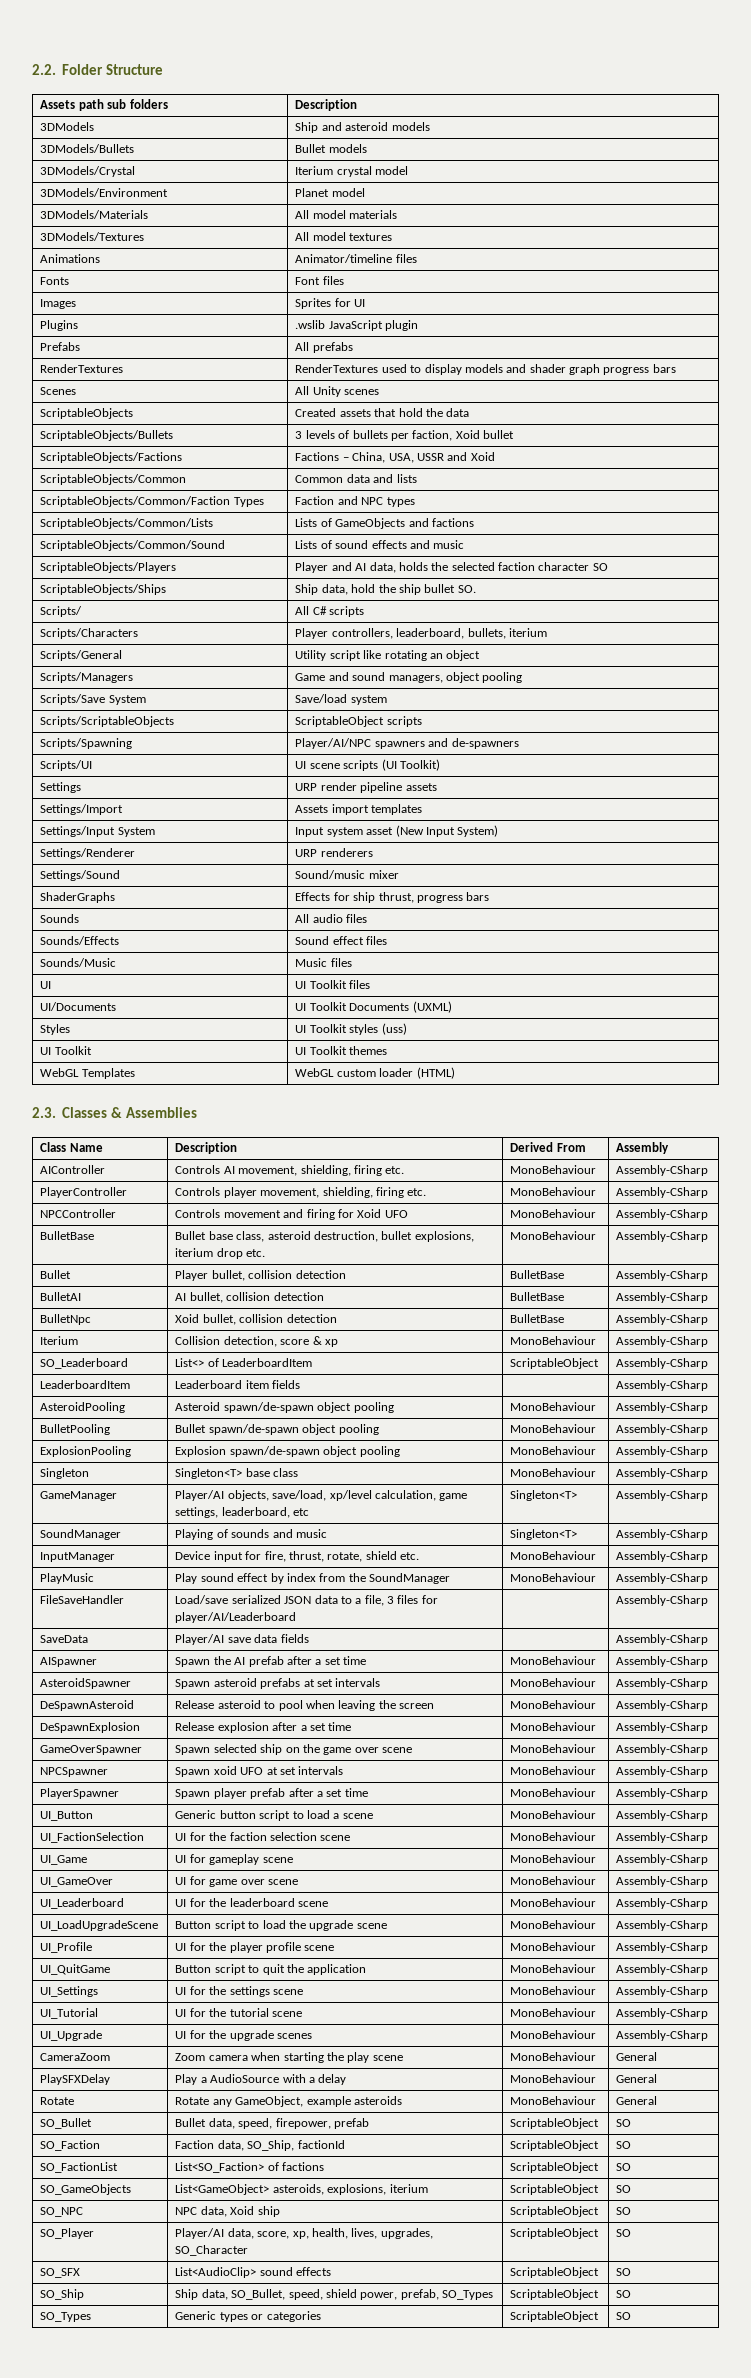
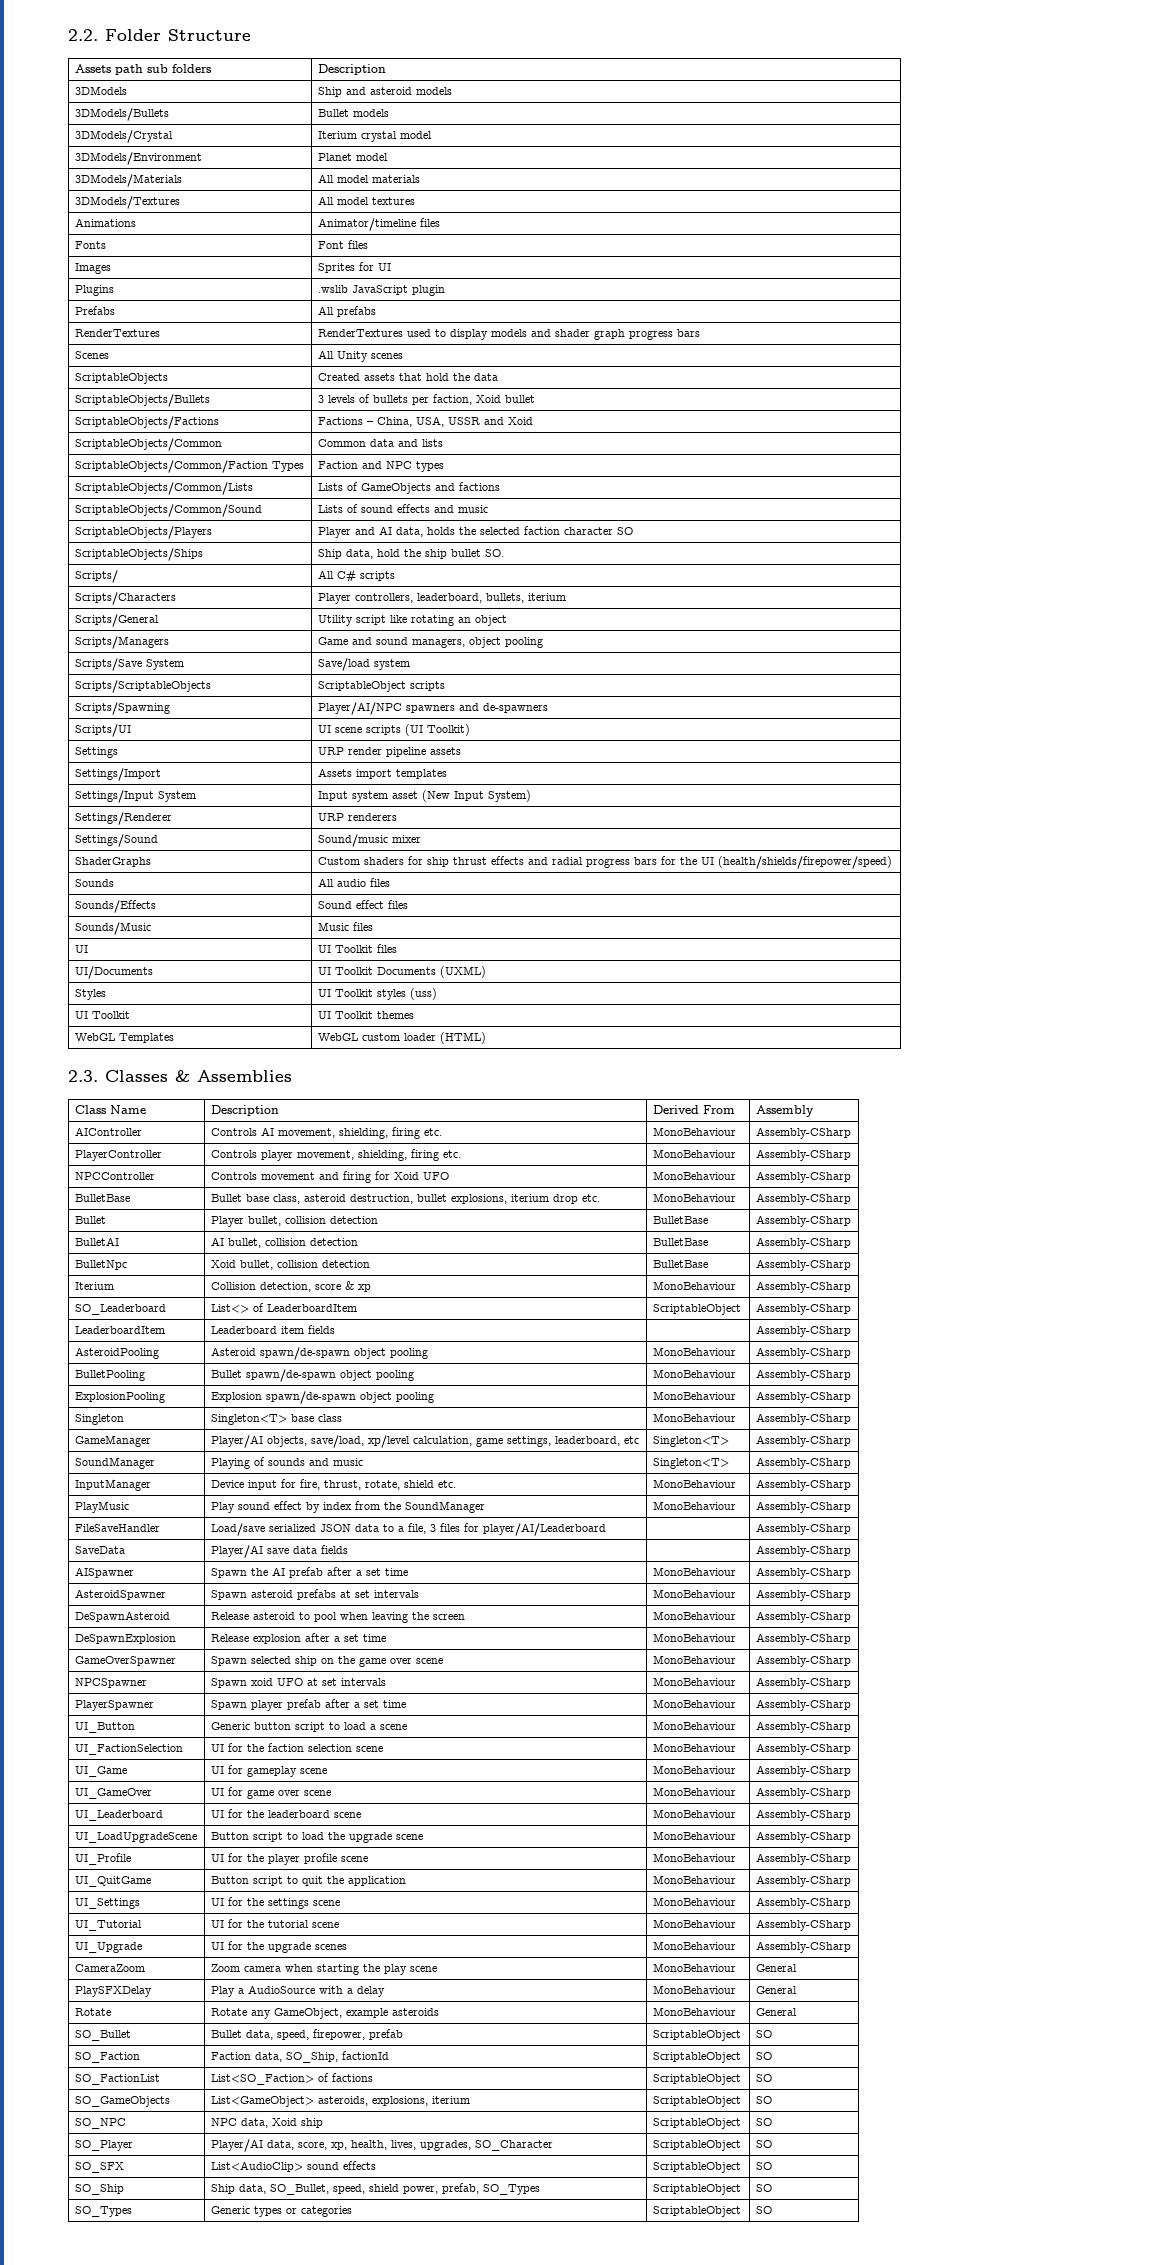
[295,892,490,903] Effects for ship thrust, progress bars -> [317,856,892,869] Custom shaders for ship thrust effects and radial progress bars for the UI (health/shields/firepower/speed)

